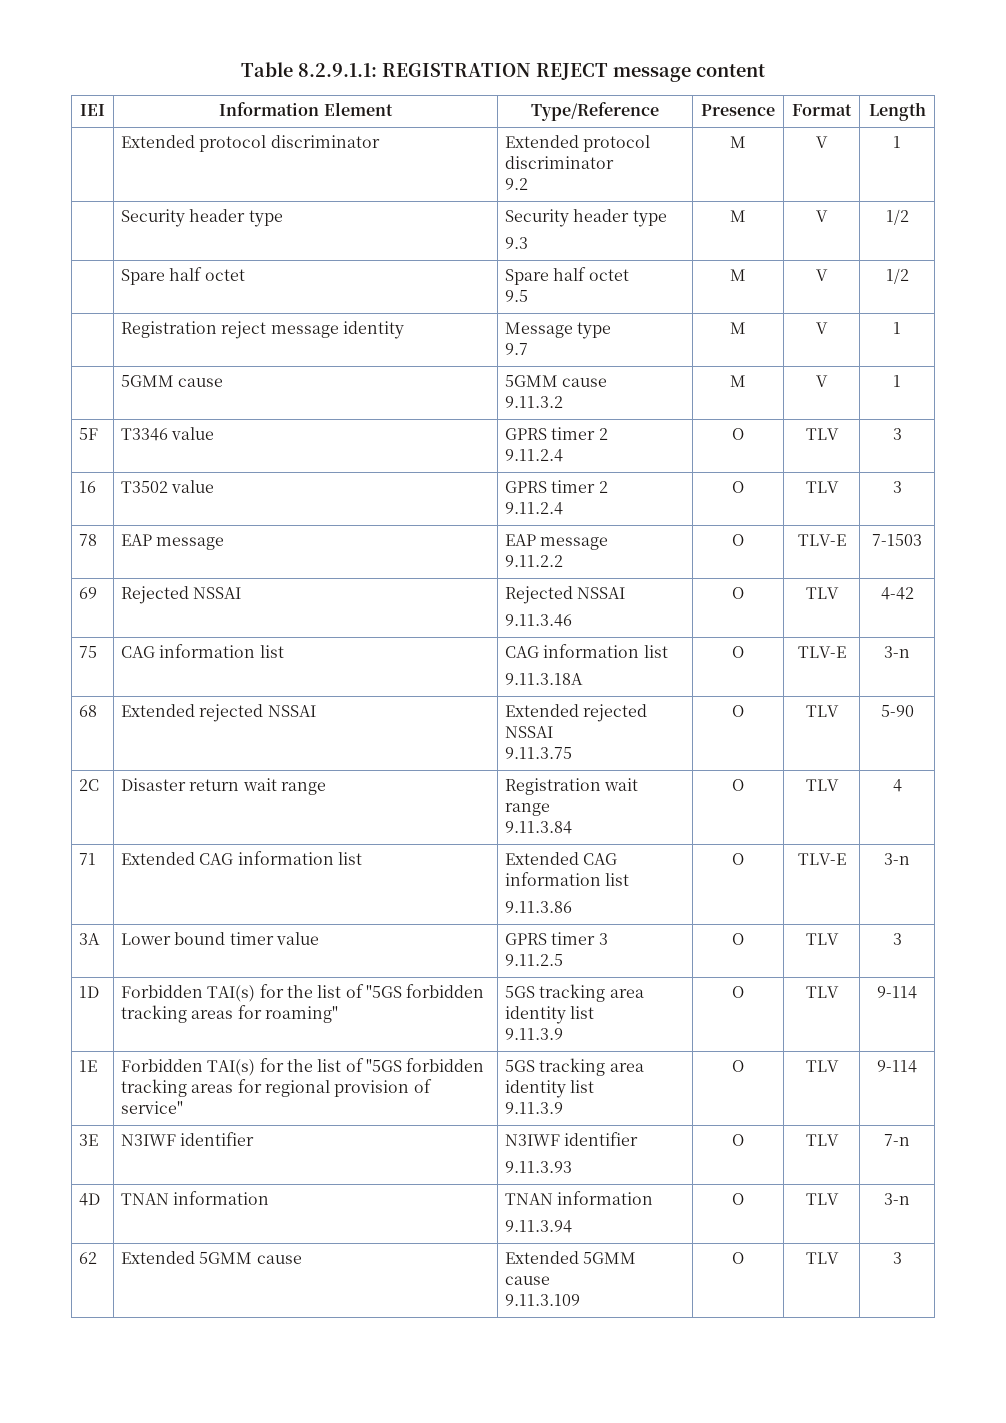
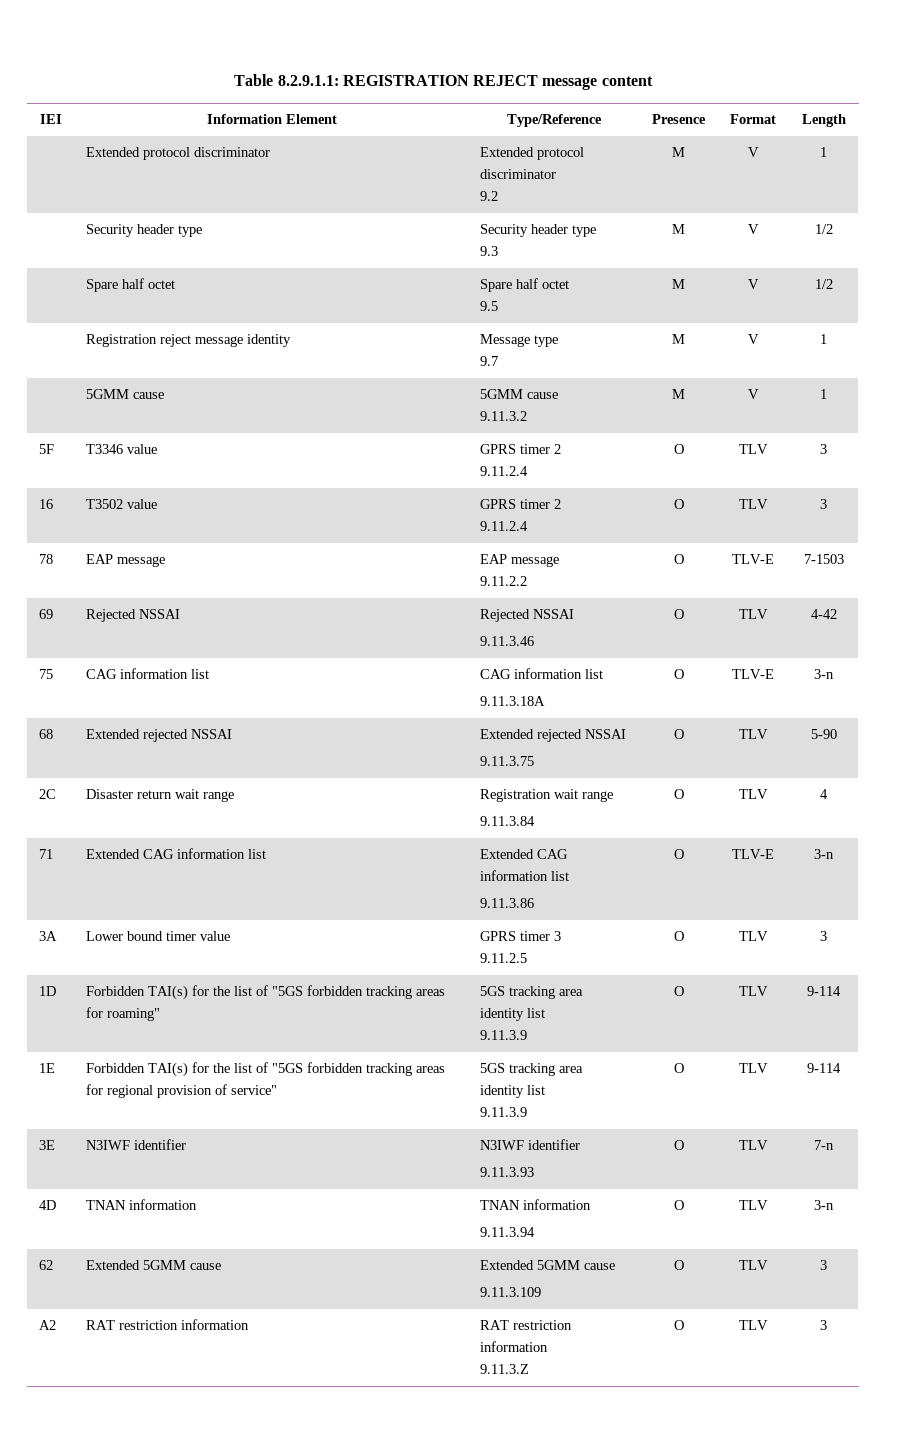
(902, 1258) none -> [39,1320,57,1330] [86,1319,250,1330] [480,1320,573,1330] [480,1341,549,1352] [480,1364,530,1374] [673,1320,684,1330] [739,1320,768,1330] [820,1320,827,1330] // A2 | RAT restriction information | RAT restriction information // 9.11.3.Z | O | TLV | 3

